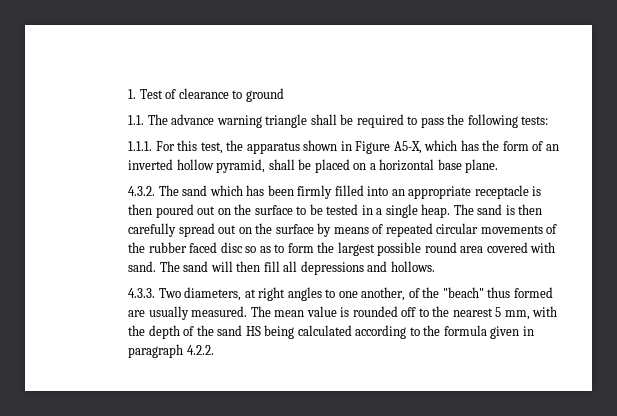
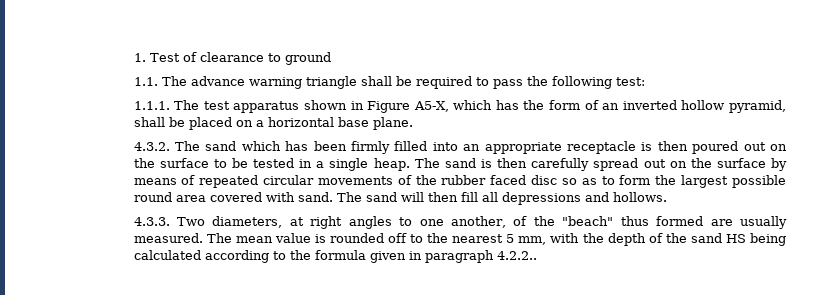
[521,116,549,125] tests: -> [615,77,645,86] test:
[155,140,244,154] For this test, the -> [174,100,230,110] The test
[186,345,214,355] 4.2.2. -> [496,251,537,260] 4.2.2..

